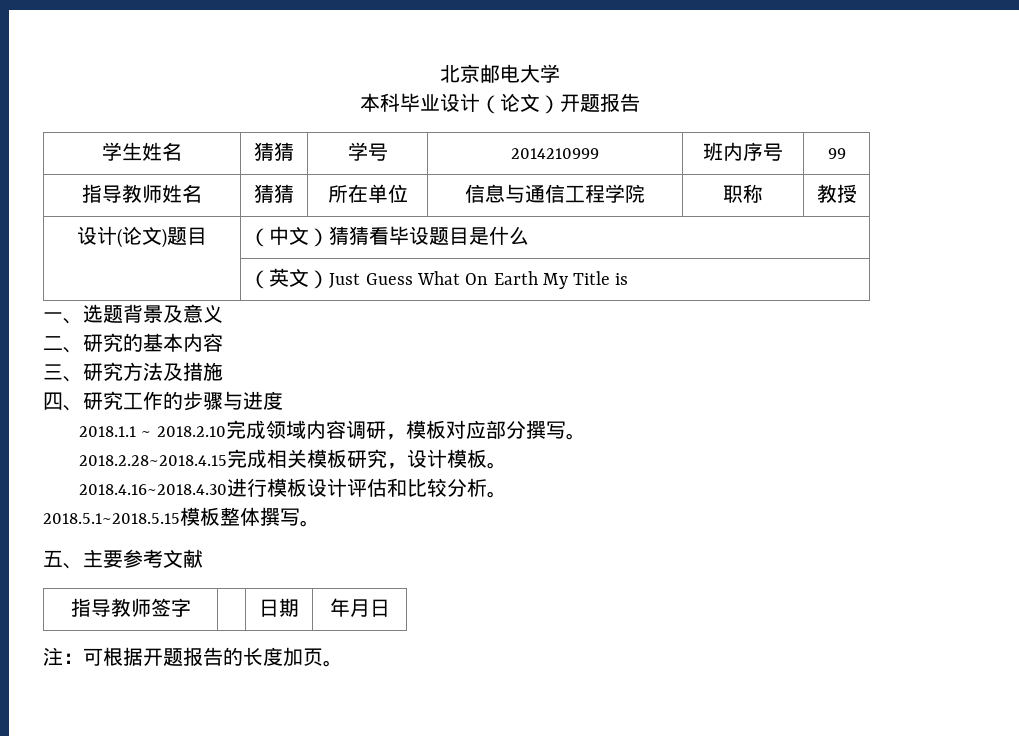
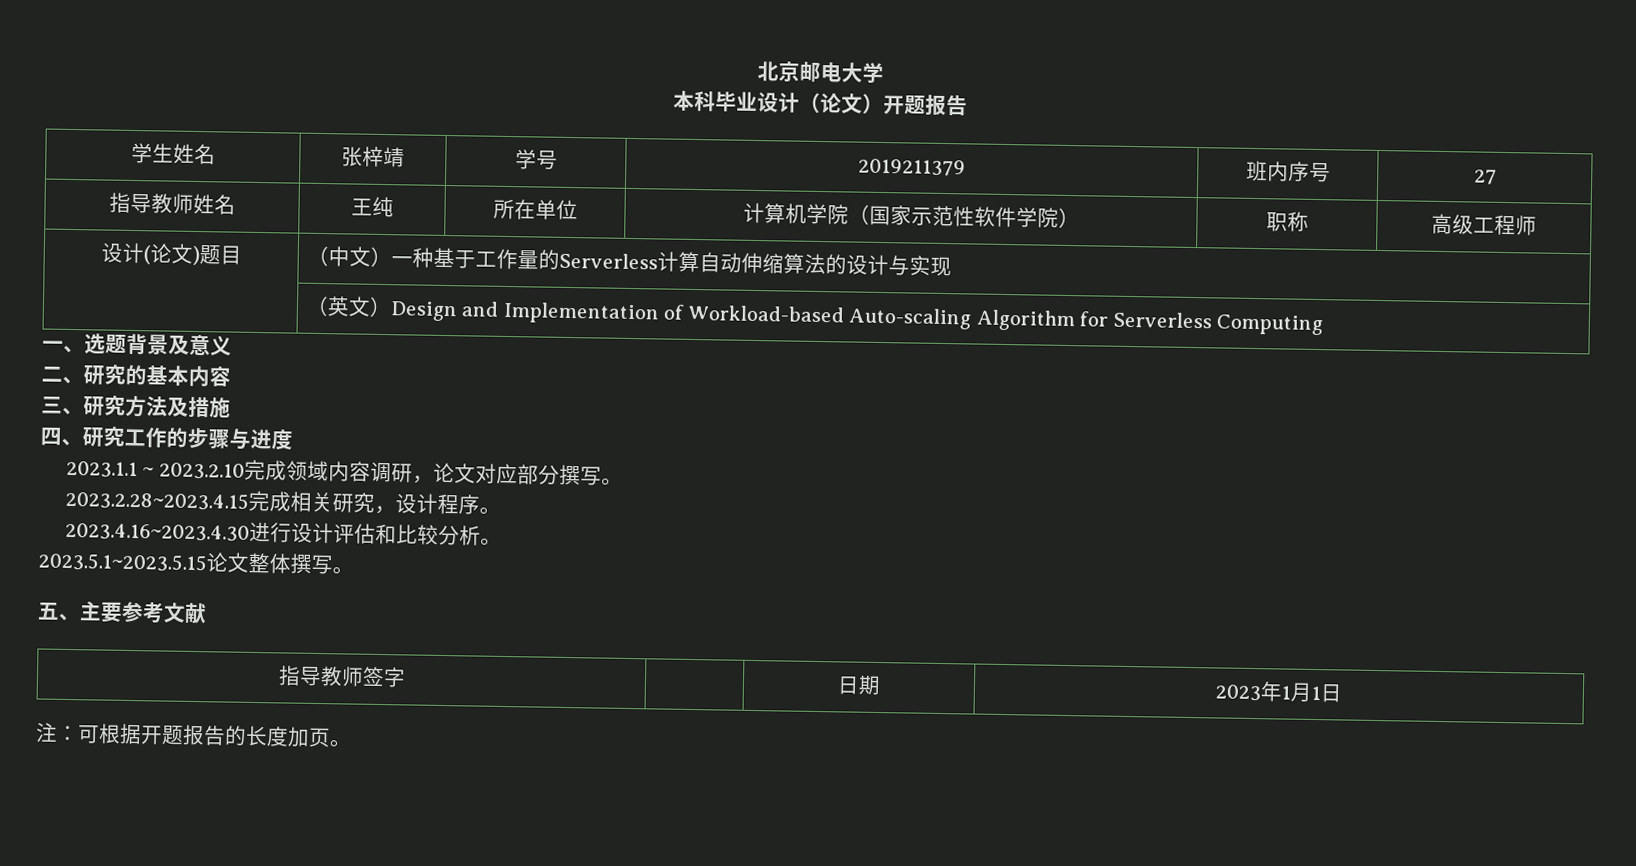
[254,142,294,161] 猜猜 -> [341,146,406,168] 张梓靖
[511,148,599,159] 2014210999 -> [858,158,966,177] 2019211379
[827,148,846,159] 99 -> [1473,169,1497,185] 27
[254,184,294,203] 猜猜 -> [350,196,394,218] 王纯
[465,184,645,203] 信息与通信工程学院 -> [742,202,1080,229] 计算机学院（国家示范性软件学院）
[816,184,857,203] 教授 -> [1431,213,1537,236] 高级工程师
[329,226,530,245] [249,268,629,289] 猜猜看毕设题目是什么 // | （英文）Just Guess What On Earth My Title is -> [390,247,952,277] [305,295,1324,336] 一种基于工作量的Serverless计算自动伸缩算法的设计与实现 // | （英文）Design and Implementation of Workload-based Auto-scaling Algorithm for Serverless Computing
[78,426,226,437] 2018.1.1 ~ 2018.2.10 -> [65,460,245,480] 2023.1.1 ~ 2023.2.10
[405,420,446,439] 模板 -> [432,462,476,484] 论文
[78,455,227,466] 2018.2.28~2018.4.15 -> [64,490,249,511] 2023.2.28~2023.4.15
[306,449,347,468] 模板 -> (333, 502) none
[446,449,507,469] [78,478,307,497] 模板。 // 2018.4.16~2018.4.30进行模板 -> [436,493,501,515] [64,521,292,543] 程序。 // 2023.4.16~2023.4.30进行
[43,507,220,526] 2018.5.1~2018.5.15模板 -> [38,552,250,573] 2023.5.1~2023.5.15论文
[329,598,370,617] 年月 -> [1215,681,1322,702] 2023年1月1

